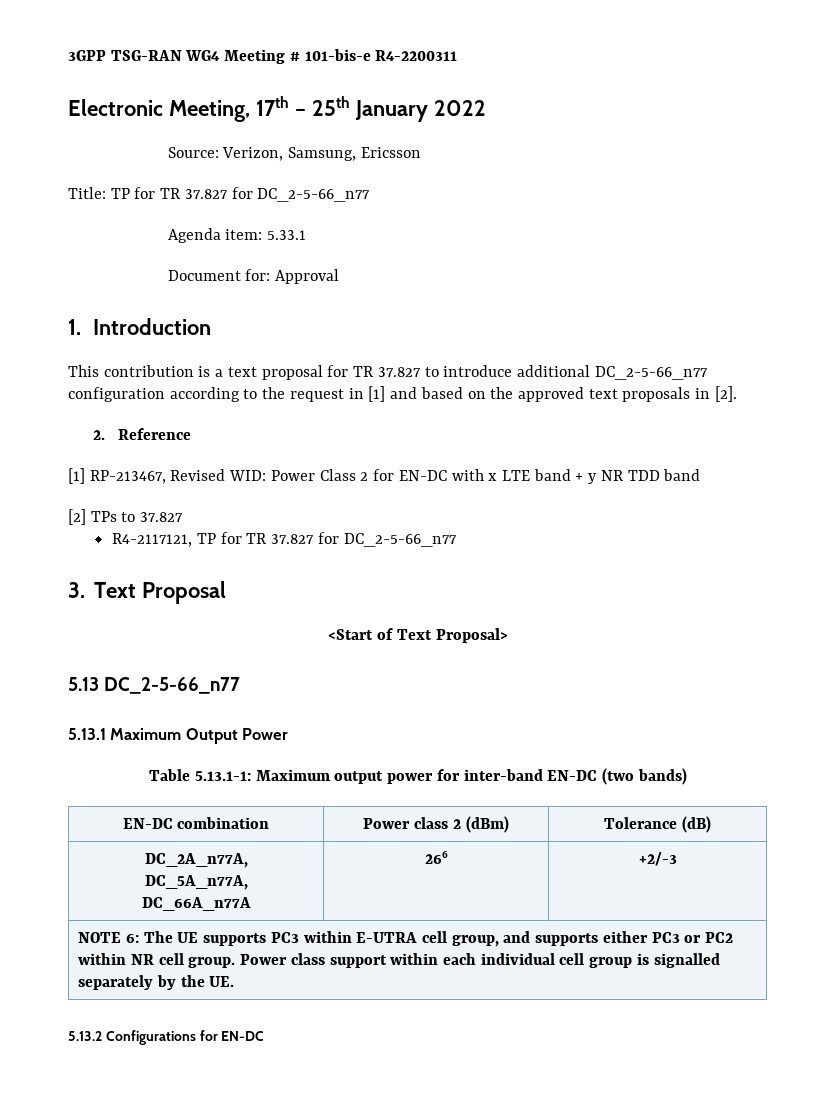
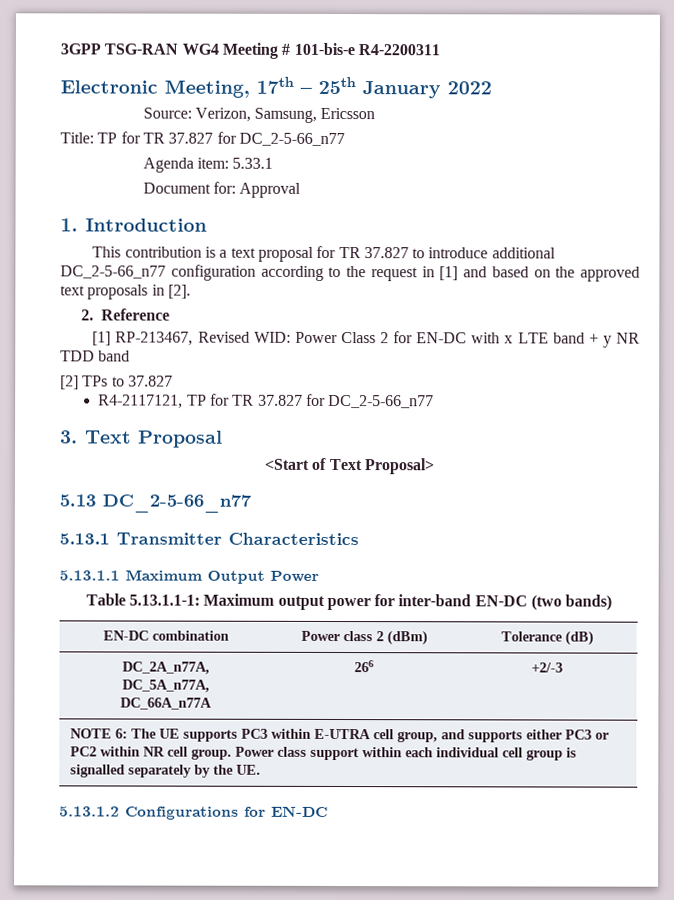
(106, 734) none -> [116,532,359,546] [59,570,120,581] Transmitter Characteristics // 5.13.1.1
[194,771,251,781] 5.13.1-1: -> [128,594,200,606] 5.13.1.1-1:
[68,1031,102,1041] 5.13.2 -> [59,806,120,817] 5.13.1.2

